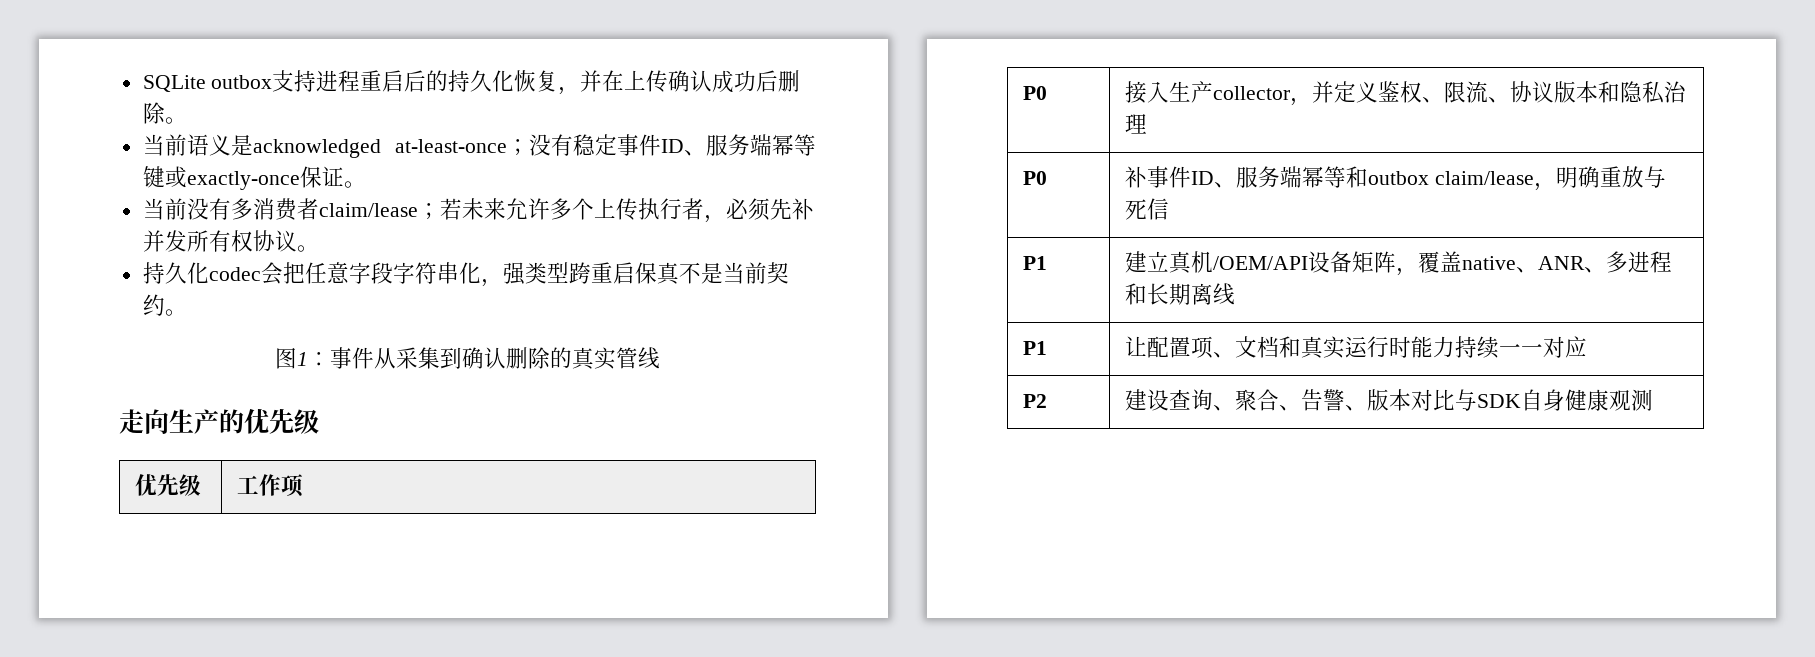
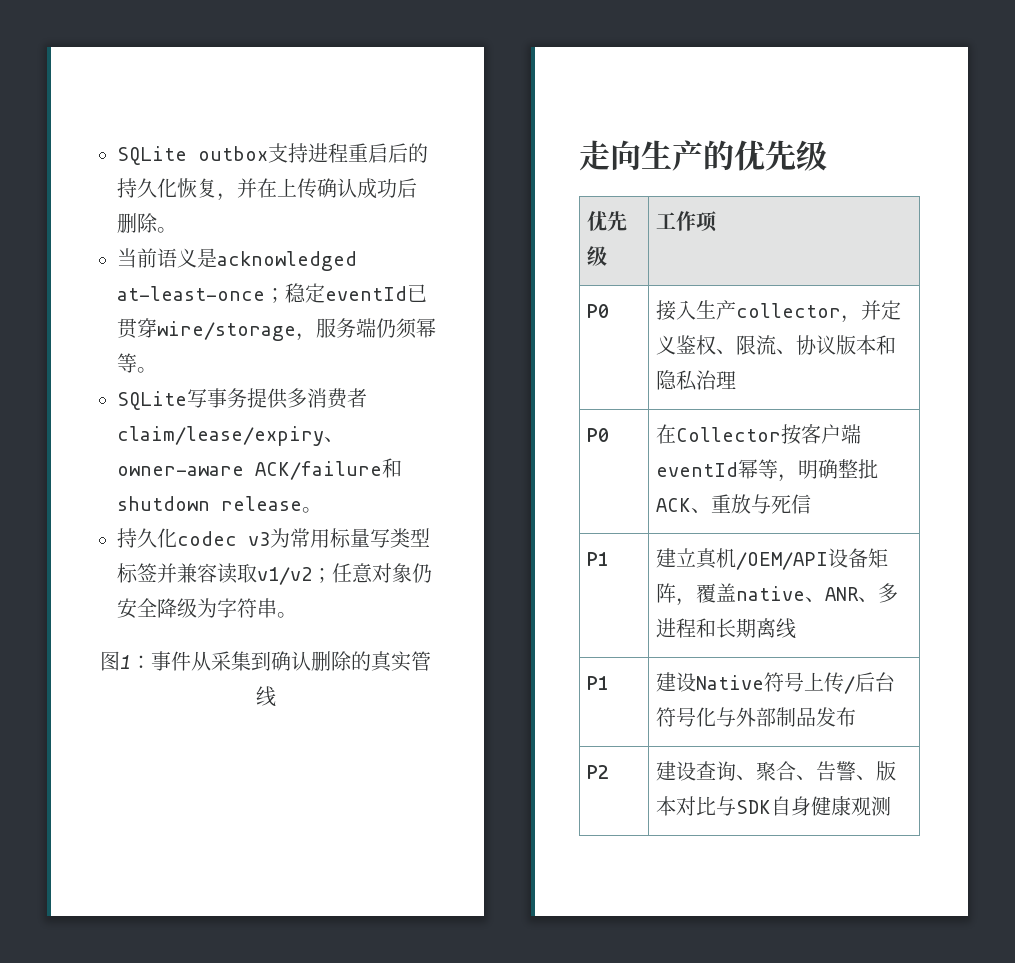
[529,134,816,156] [142,166,366,190] [142,198,814,223] [142,230,319,252] [142,262,789,287] [142,294,165,316] 没有稳定事件ID、服务端幂等键或exactly-once保证。 // 当前没有多消费者claim/lease；若未来允许多个上传执行者，必须先补并发所有权协议。 // 持久化codec会把任意字段字符串化，强类型跨重启保真不是当前契约 -> [285,283,427,303] [117,318,436,341] [117,353,157,373] [117,388,367,410] [117,426,344,446] [117,458,402,480] [117,496,322,513] [117,528,430,548] [117,563,432,585] [117,598,277,619] 稳定eventId已贯穿wire/storage，服务端仍须幂等。 // SQLite写事务提供多消费者claim/lease/expiry、owner-aware ACK/failure和shutdown release。 // 持久化codec v3为常用标量写类型标签并兼容读取v1/v2；任意对象仍安全降级为字符串
[1125,166,1600,191] 补事件ID、服务端幂等和outbox claim/lease，明确 -> [656,424,862,445] [656,459,879,482] [656,498,712,513] 在Collector按客户端eventId幂等，明确整批ACK、
[1125,336,1588,359] 让配置项、文档和真实运行时能力持续一一对应 -> [656,672,896,694] [656,707,857,727] 建设Native符号上传/后台符号化与外部制品发布

